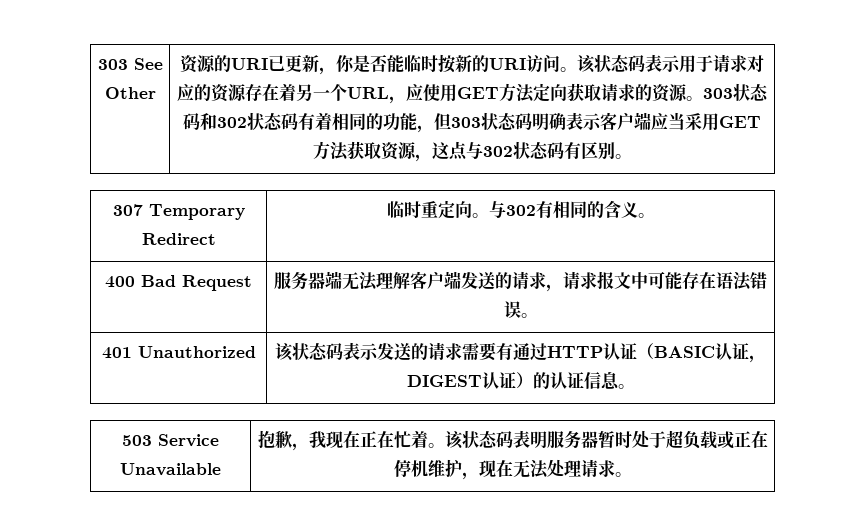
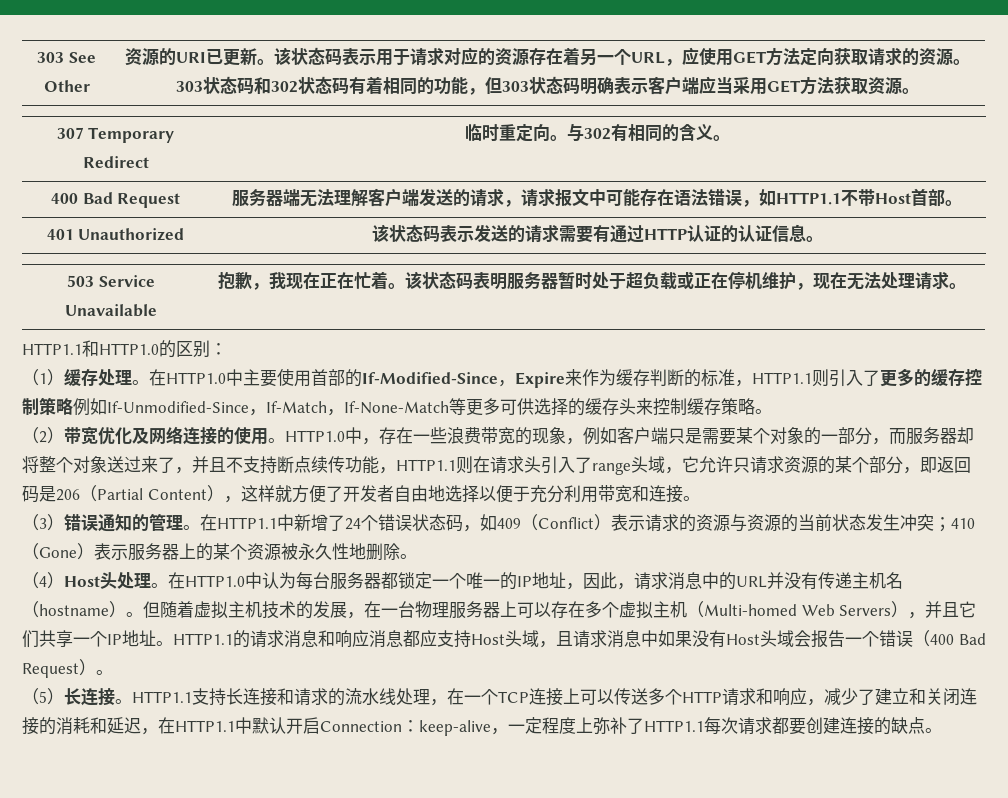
[319,54,560,75] ，你是否能临时按新的URI访问 -> (257, 56) none
[414,141,615,162] ，这点与302状态码有区别 -> (902, 86) none
(521, 310) none -> [742,188,945,207] ，如HTTP1.1不带Host首部
[637,343,766,363] [406,372,533,389] （BASIC认证，DIGEST认证） -> (721, 233) none
(632, 474) none -> [22,340,227,358] [22,368,982,388] [22,397,772,416] [22,426,974,445] [22,456,971,475] [22,485,700,503] [22,513,975,532] [22,543,417,561] [22,572,903,590] [22,601,977,619] [22,630,986,648] [22,659,113,678] [22,688,977,706] [22,717,942,736] // HTTP1.1和HTTP1.0的区别： // （1）缓存处理。在HTTP1.0中主要使用首部的If-Modified-Since，Expire来作为缓存判断的标准，HTTP1.1则引入了更多的缓存控制策略例如If-Unmodified-Since，If-Match，If-None-Match等更多可供选择的缓存头来控制缓存策略。 // （2）带宽优化及网络连接的使用。HTTP1.0中，存在一些浪费带宽的现象，例如客户端只是需要某个对象的一部分，而服务器却将整个对象送过来了，并且不支持断点续传功能，HTTP1.1则在请求头引入了range头域，它允许只请求资源的某个部分，即返回码是206（Partial Content），这样就方便了开发者自由地选择以便于充分利用带宽和连接。 // （3）错误通知的管理。在HTTP1.1中新增了24个错误状态码，如409（Conflict）表示请求的资源与资源的当前状态发生冲突；410（Gone）表示服务器上的某个资源被永久性地删除。 // （4）Host头处理。在HTTP1.0中认为每台服务器都锁定一个唯一的IP地址，因此，请求消息中的URL并没有传递主机名（hostname）。但随着虚拟主机技术的发展，在一台物理服务器上可以存在多个虚拟主机（Multi-homed Web Servers），并且它们共享一个IP地址。HTTP1.1的请求消息和响应消息都应支持Host头域，且请求消息中如果没有Host头域会报告一个错误（400 Bad Request）。 // （5）长连接。HTTP1.1支持长连接和请求的流水线处理，在一个TCP连接上可以传送多个HTTP请求和响应，减少了建立和关闭连接的消耗和延迟，在HTTP1.1中默认开启Connection：keep-alive，一定程度上弥补了HTTP1.1每次请求都要创建连接的缺点。

